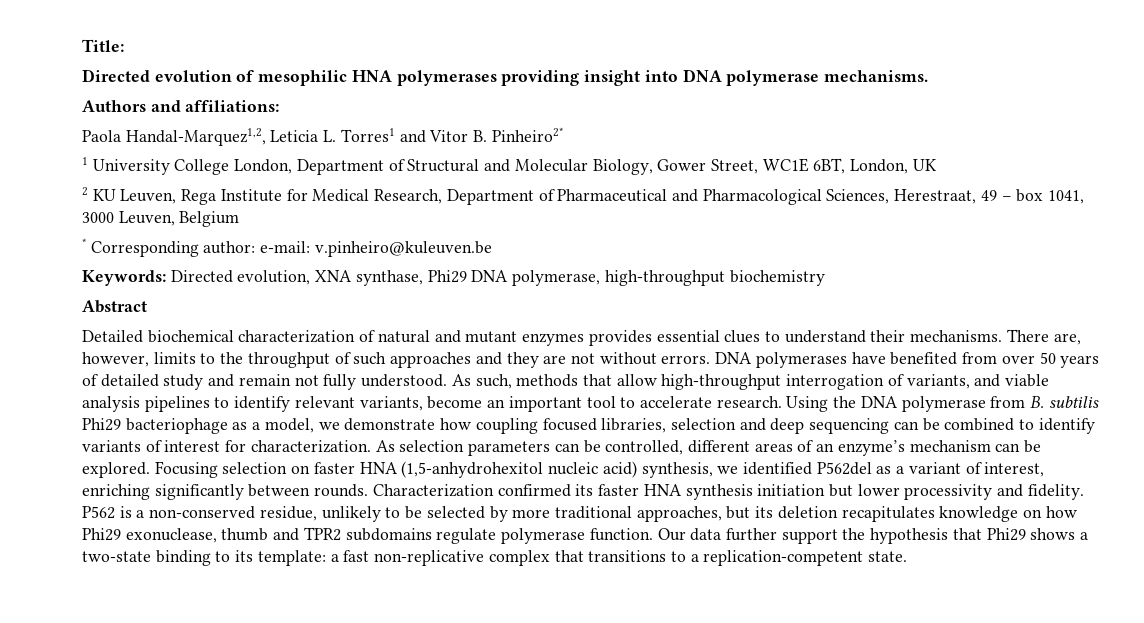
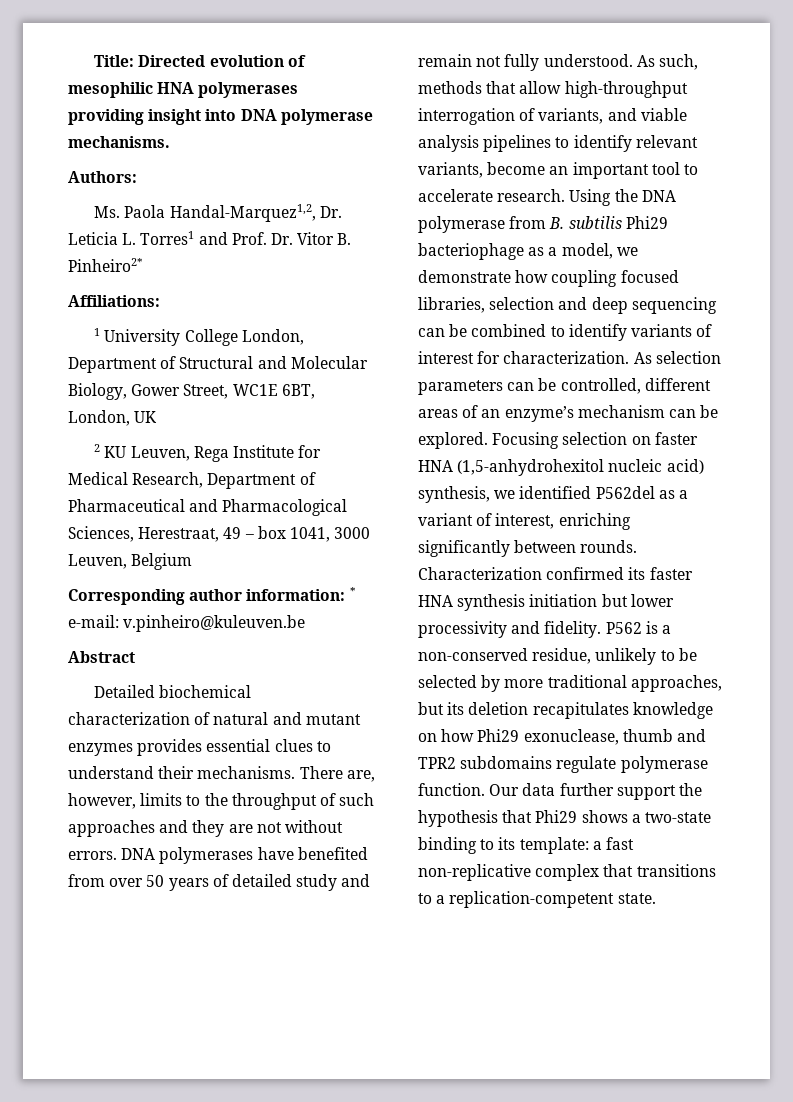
(124, 45) // -> (135, 61) none
[82,100,280,112] Authors and affiliations: // -> [68,171,137,183] [94,206,121,218] Authors: // Ms.
(266, 137) none -> [319,206,342,218] Dr.
(426, 136) none -> [231,232,293,245] Prof. Dr.
(563, 134) none -> [68,295,160,307] // Affiliations:
[82,238,492,257] [82,270,825,286] * Corresponding author: e-mail: v.pinheiro@kuleuven.be // Keywords: Directed evolution, XNA synthase, Phi29 DNA polymerase, high-throughput biochemistry -> [68,587,356,605] [68,615,306,632] Corresponding author information: * e-mail: v.pinheiro@kuleuven.be

